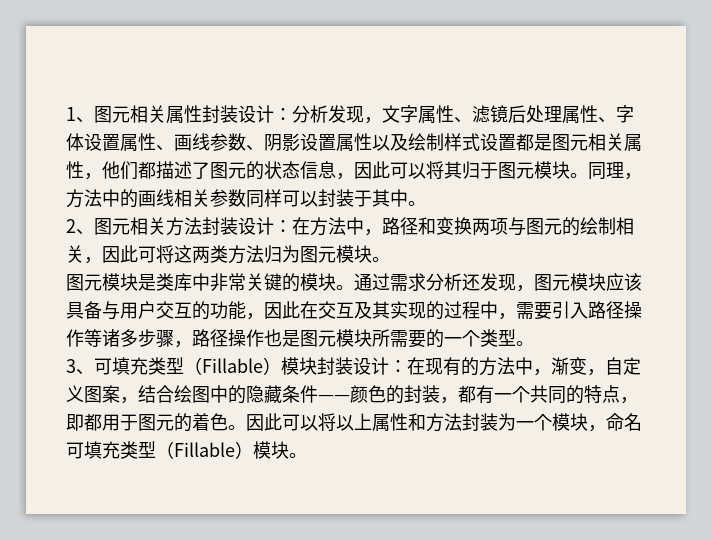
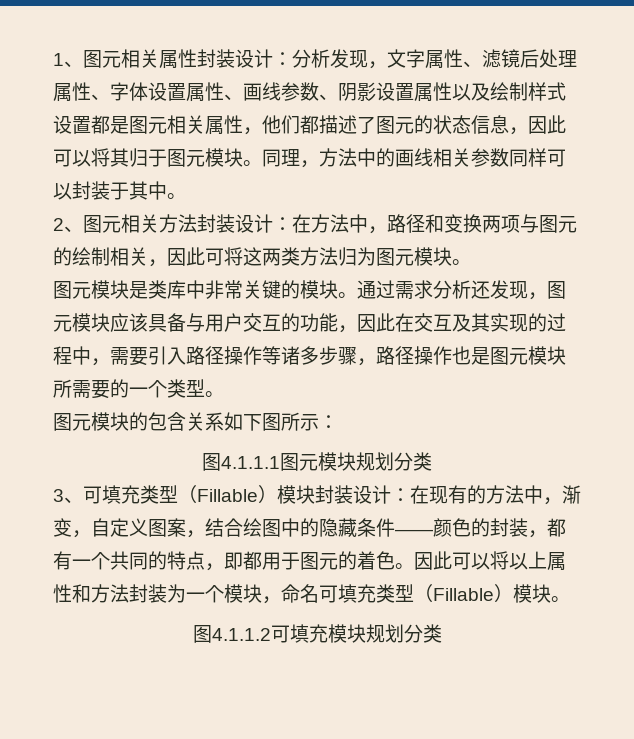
(534, 343) none -> [53,412,338,431] [202,452,432,471] // 图元模块的包含关系如下图所示： // 图4.1.1.1图元模块规划分类
(307, 455) none -> [192,624,442,643] // 图4.1.1.2可填充模块规划分类

